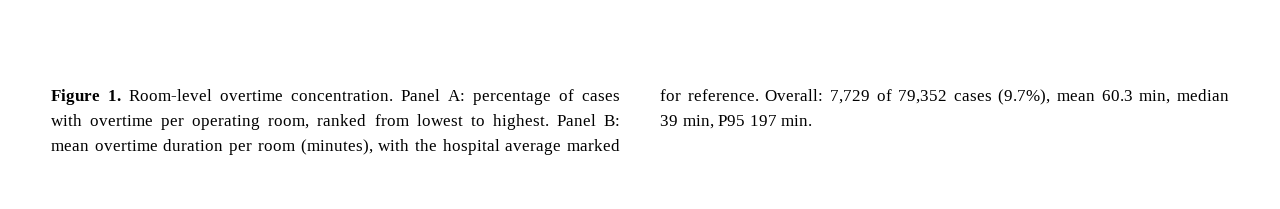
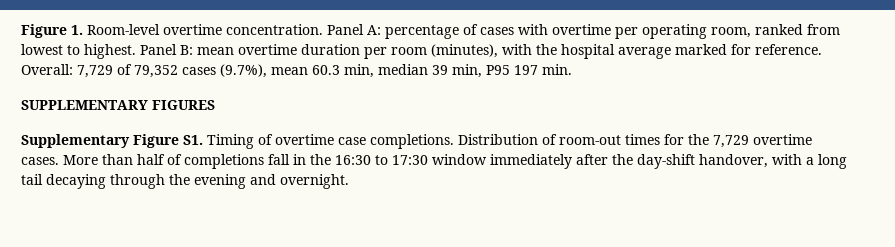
(813, 120) none -> [21,100,215,110] [21,134,812,149] [21,154,847,169] [21,174,349,189] // SUPPLEMENTARY FIGURES // Supplementary Figure S1. Timing of overtime case completions. Distribution of room-out times for the 7,729 overtime cases. More than half of completions fall in the 16:30 to 17:30 window immediately after the day-shift handover, with a long tail decaying through the evening and overnight.

